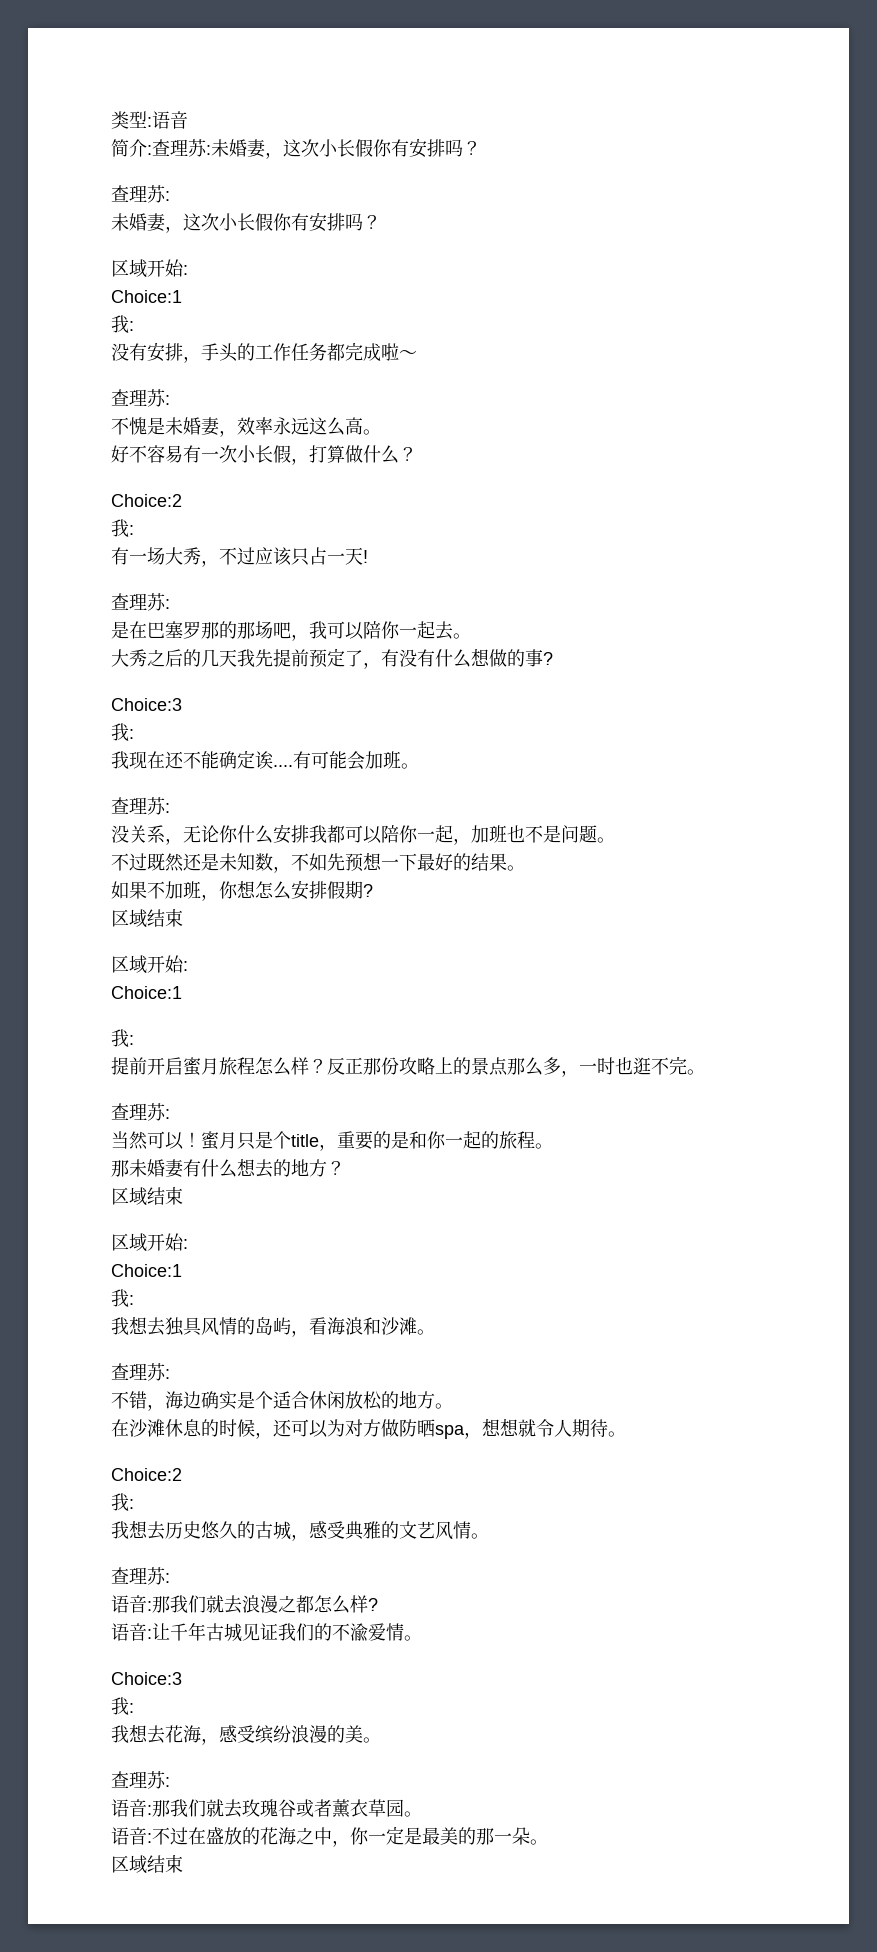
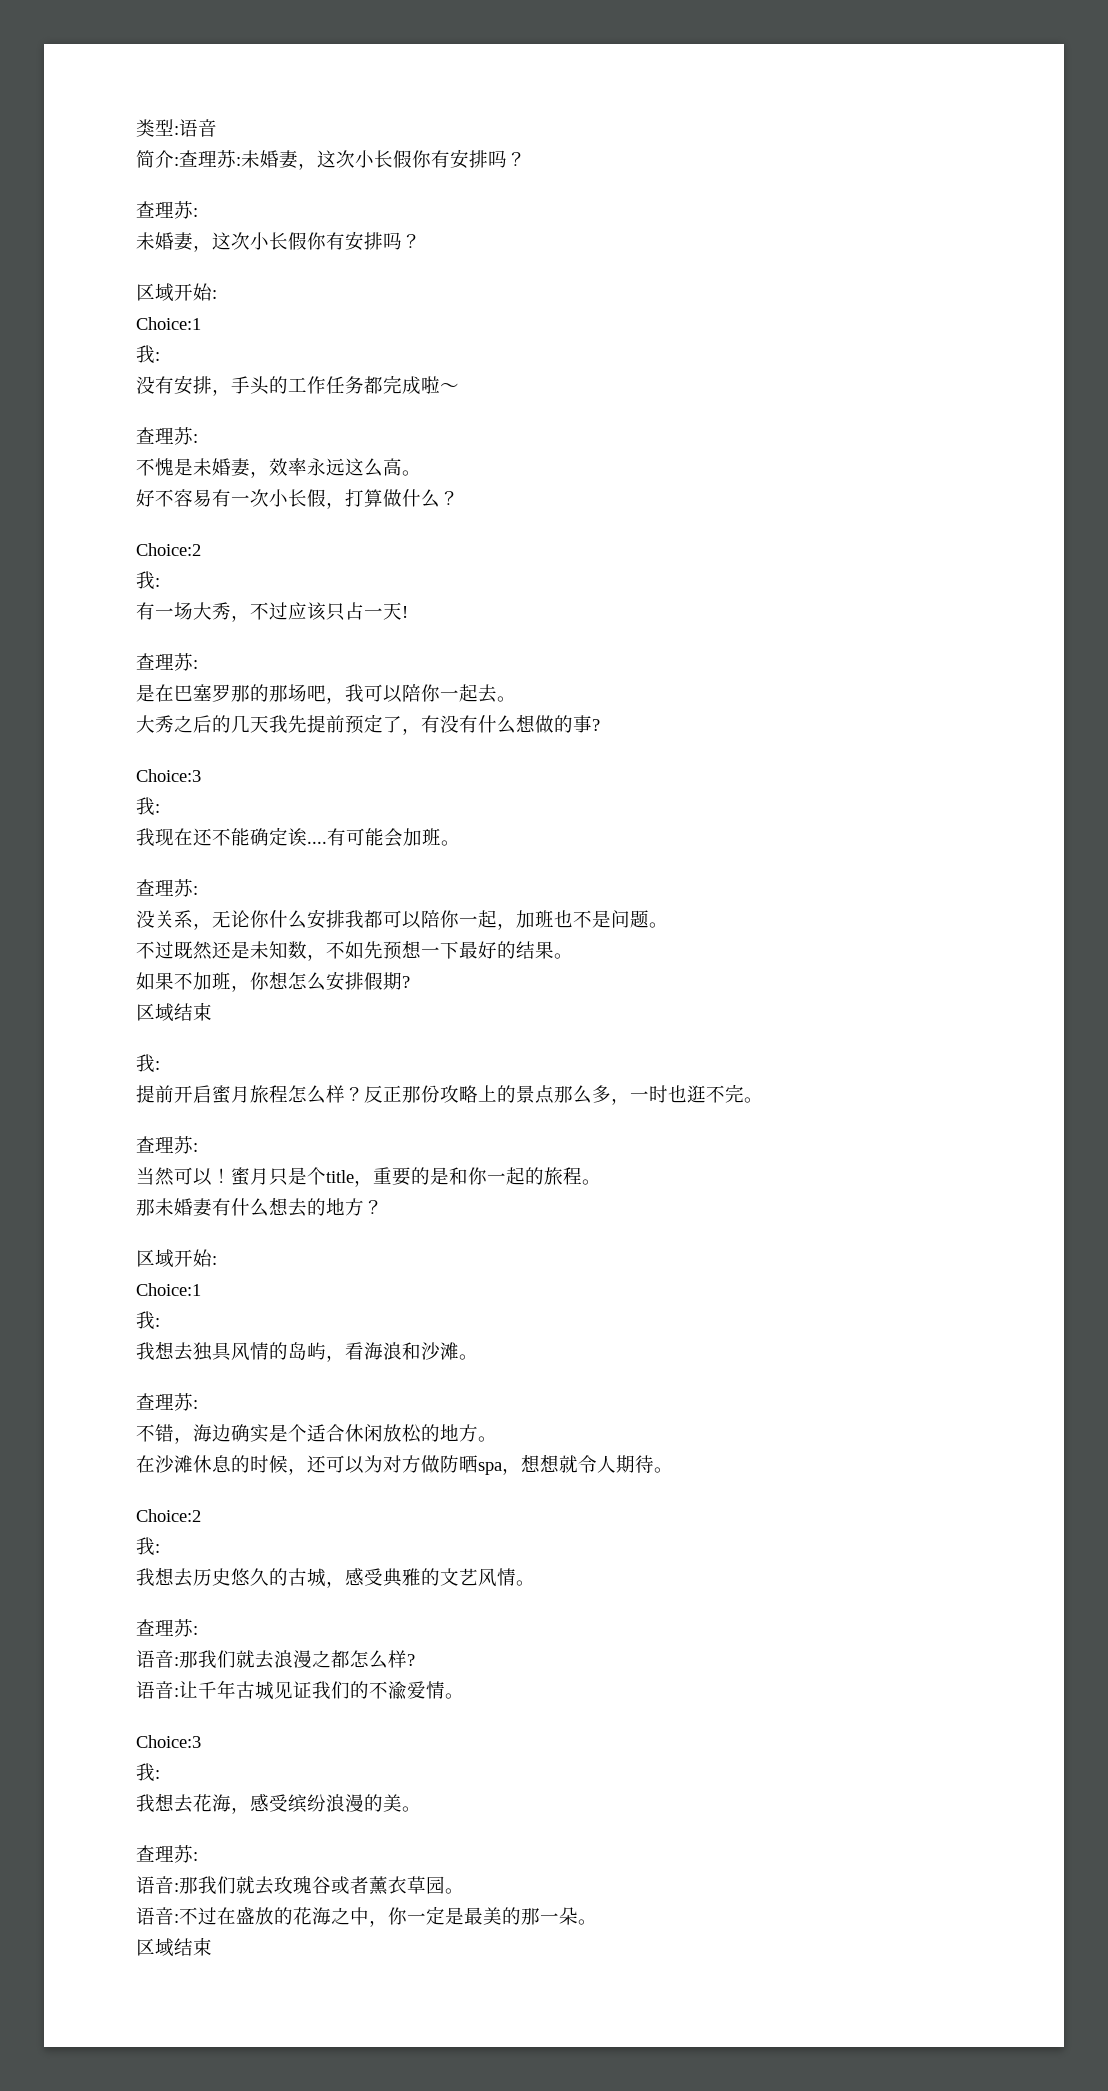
[111,955,188,974] [111,986,182,999] // 区域开始: // Choice:1 -> (212, 1011) none
[111,1187,183,1206] // 区域结束 -> (383, 1207) none

